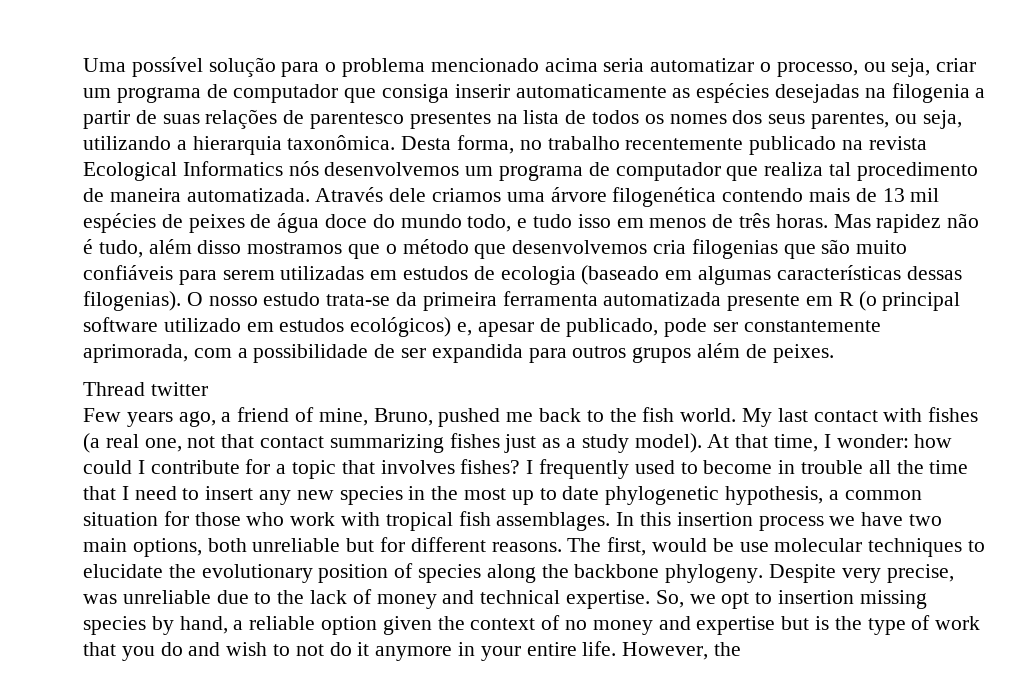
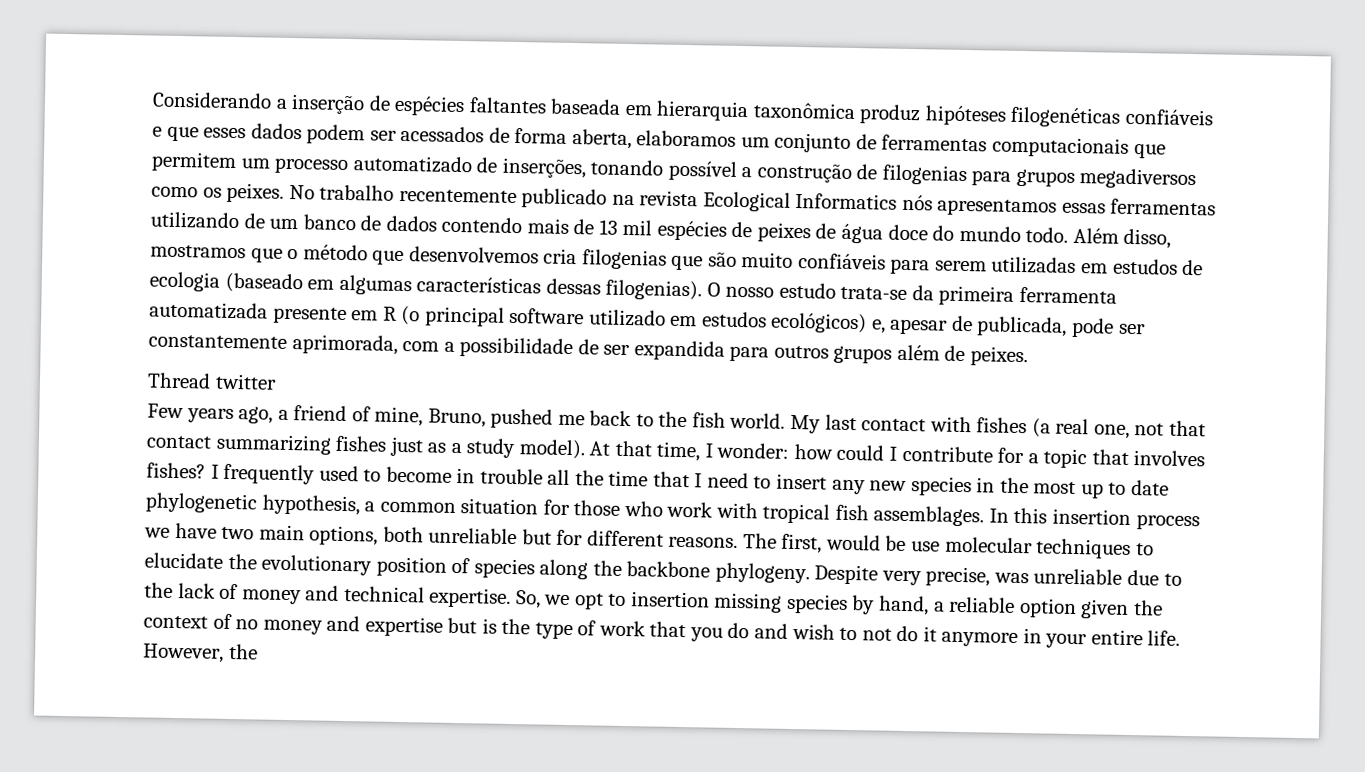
[83,57,977,77] [83,83,986,103] [83,109,962,129] [83,135,542,155] Uma possível solução para o problema mencionado acima seria automatizar o processo, ou seja, criar um programa de computador que consiga inserir automaticamente as espécies desejadas na filogenia a partir de suas relações de parentesco presentes na lista de todos os nomes dos seus parentes, ou seja, utilizando a hierarquia taxonômica. Desta forma, no -> [152,91,1213,128] [152,123,1166,159] [151,151,1197,190] [151,182,315,203] Considerando a inserção de espécies faltantes baseada em hierarquia taxonômica produz hipóteses filogenéticas confiáveis e que esses dados podem ser acessados de forma aberta, elaboramos um conjunto de ferramentas computacionais que permitem um processo automatizado de inserções, tonando possível a construção de filogenias para grupos megadiversos como os peixes. No
[324,162,978,181] [83,187,717,207] desenvolvemos um programa de computador que realiza tal procedimento de maneira automatizada. Através dele criamos uma árvore filogenética -> [937,198,1217,217] [150,211,437,232] apresentamos essas ferramentas utilizando de um banco de dados
[467,213,980,233] [83,239,242,258] todo, e tudo isso em menos de três horas. Mas rapidez não é tudo, além disso -> [1025,227,1172,249] todo. Além disso,
[566,318,659,337] publicado, -> [976,316,1068,337] publicada,

